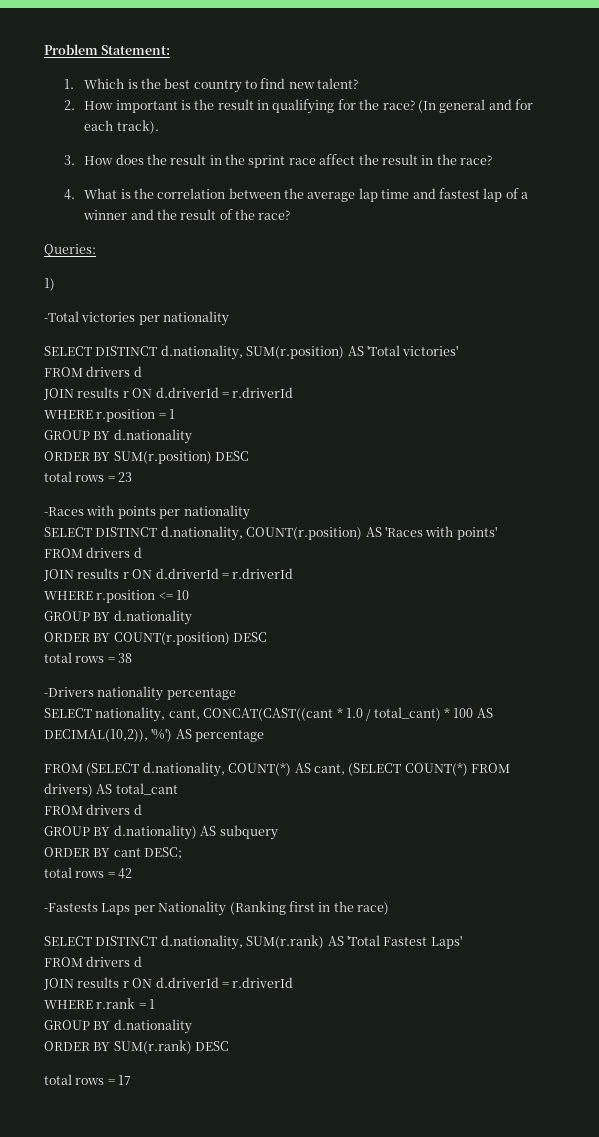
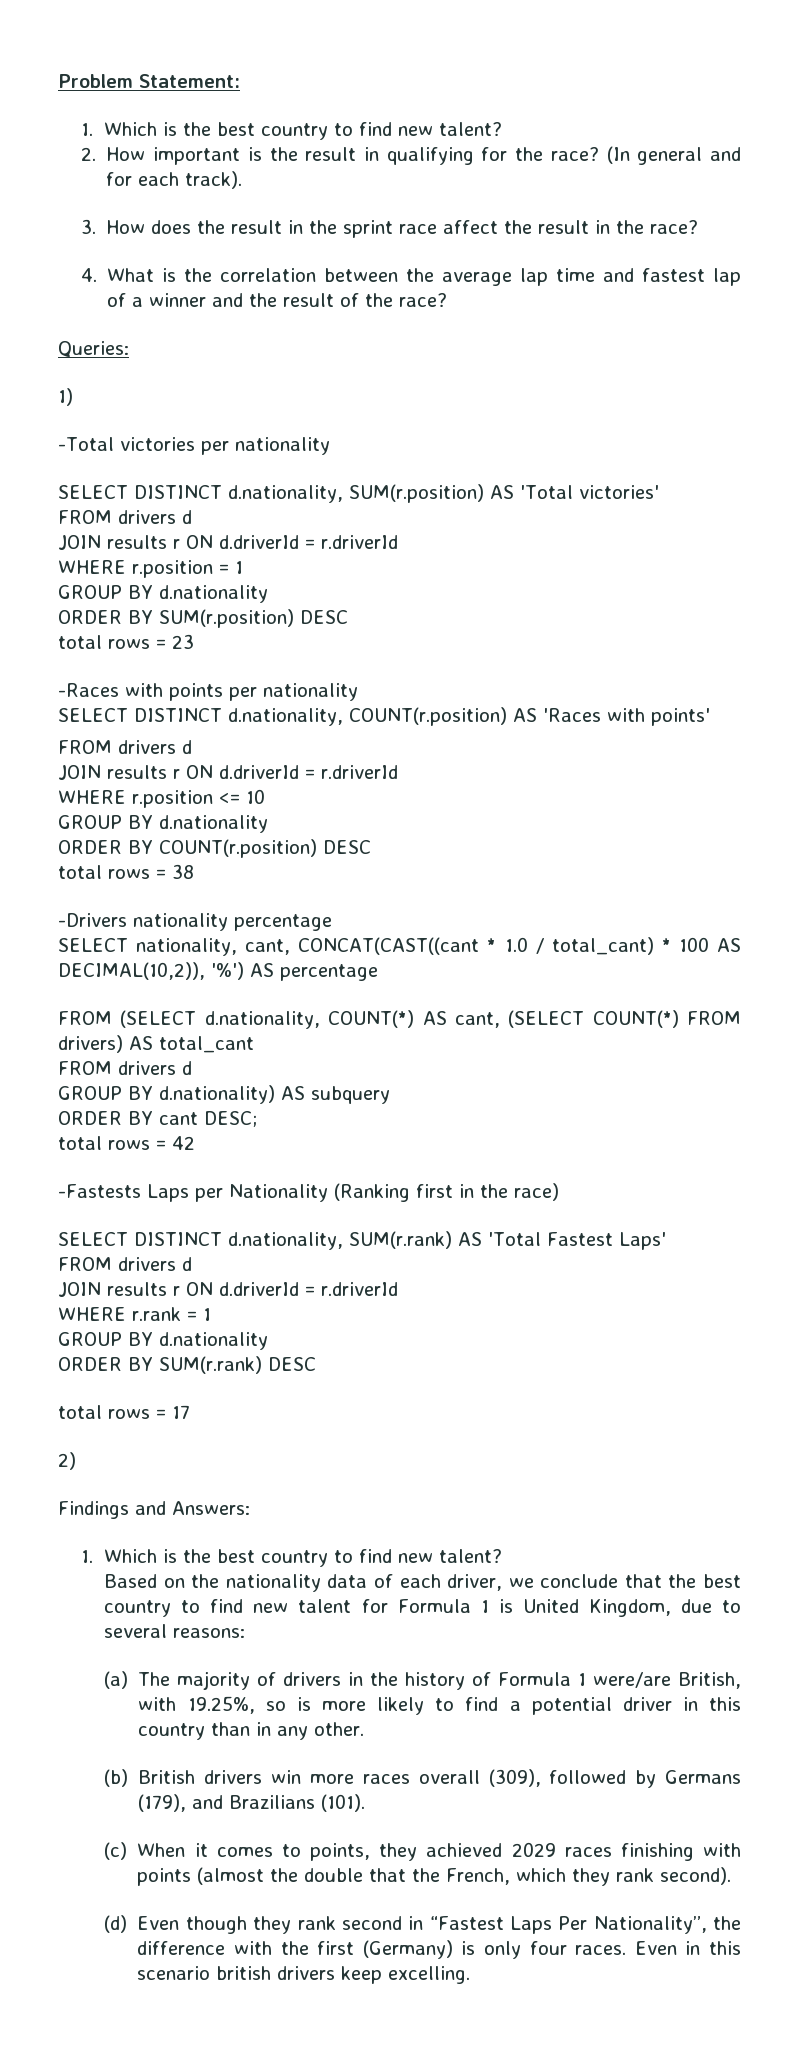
(132, 1080) none -> [58,1452,76,1470] [58,1501,250,1519] [81,1549,503,1567] [104,1574,741,1592] [104,1599,741,1617] [104,1624,246,1638] [104,1671,742,1690] [138,1696,741,1715] [138,1722,365,1740] [104,1769,741,1788] [138,1794,366,1812] [104,1842,741,1861] [137,1867,732,1886] [104,1915,741,1934] [137,1940,741,1959] [137,1966,471,1984] // 2) // Findings and Answers: // 1. Which is the best country to find new talent? // Based on the nationality data of each driver, we conclude that the best country to find new talent for Formula 1 is United Kingdom, due to several reasons: // (a) The majority of drivers in the history of Formula 1 were/are British, with 19.25%, so is more likely to find a potential driver in this country than in any other. // (b) British drivers win more races overall (309), followed by Germans (179), and Brazilians (101). // (c) When it comes to points, they achieved 2029 races finishing with points (almost the double that the French, which they rank second). // (d) Even though they rank second in “Fastest Laps Per Nationality”, the difference with the first (Germany) is only four races. Even in this scenario british drivers keep excelling.

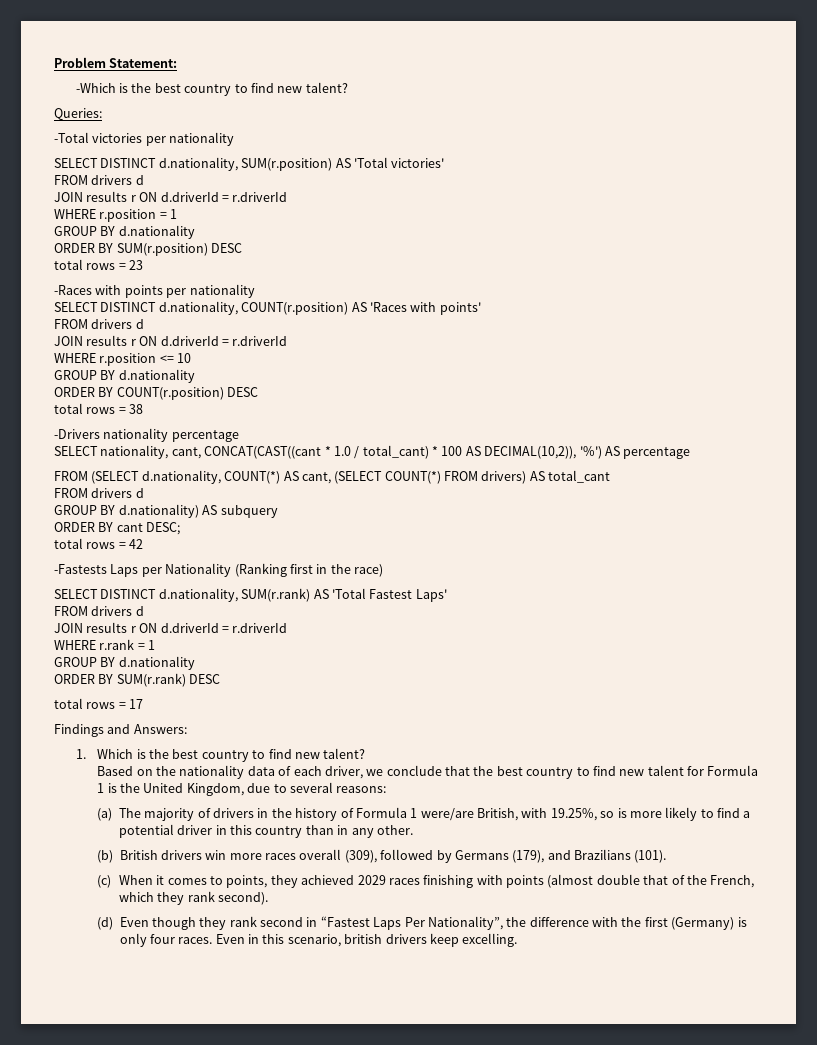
[81,122,503,140] [81,146,741,165] [106,171,243,189] [81,219,699,238] [81,268,742,286] [107,293,448,307] 1. Which is the best country to find new talent? // 2. How important is the result in qualifying for the race? (In general and for each track). // 3. How does the result in the sprint race affect the result in the race? // 4. What is the correlation between the average lap time and fastest lap of a winner and the result of the race? -> [75,82,348,96] -Which is the best country to find new talent?
[58,388,73,406] // 1) -> (102, 114) none
[58,1452,76,1470] // 2) -> (144, 704) none
(513, 1606) none -> [120,783,141,793] the
[270,1868,299,1882] the -> (594, 881) none
(407, 1875) none -> [671,875,685,885] of
[137,1966,211,1980] scenario -> [287,934,341,947] scenario,

